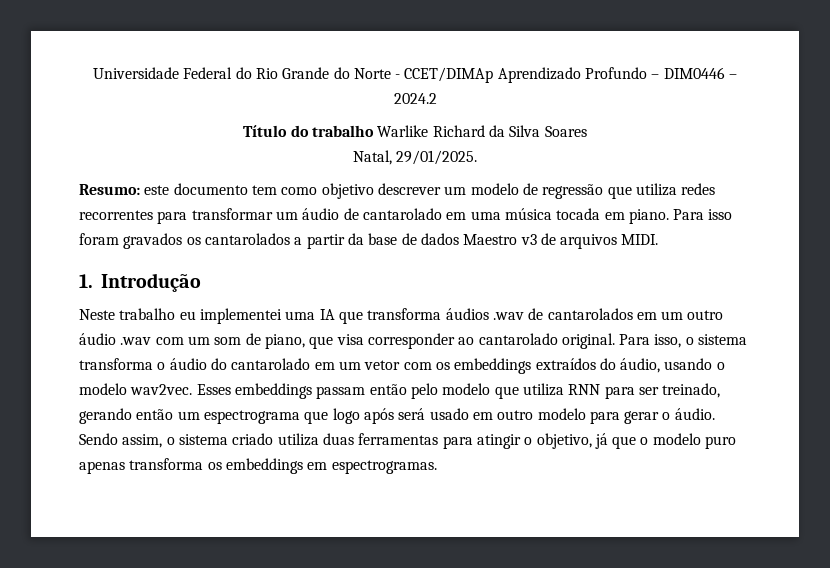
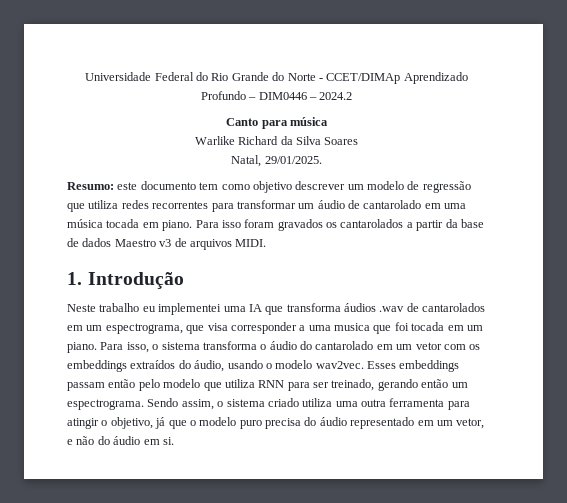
[243,125,375,137] Título do trabalho -> [226,117,328,129] Canto para música //
[687,310,724,320] [79,333,615,349] outro áudio .wav com um som de piano, que visa corresponder ao cantarolado original. -> [105,322,483,334] [67,342,97,353] espectrograma, que visa corresponder a uma musica que foi tocada em um piano.
[203,408,715,424] espectrograma que logo após será usado em outro modelo para gerar o áudio. -> [67,399,144,410] espectrograma.
[322,433,439,445] duas ferramentas -> [335,398,445,407] uma outra ferramenta
[79,458,437,474] apenas transforma os embeddings em espectrogramas. -> [265,417,485,429] [67,436,174,445] precisa do áudio representado em um vetor, e não do áudio em si.

